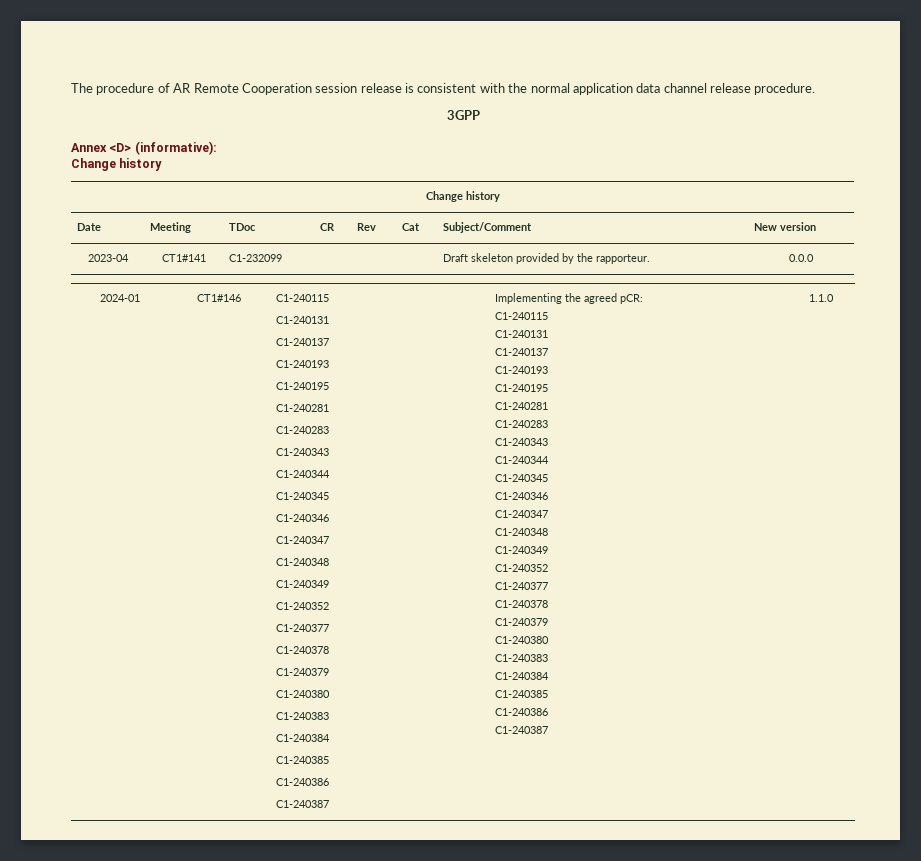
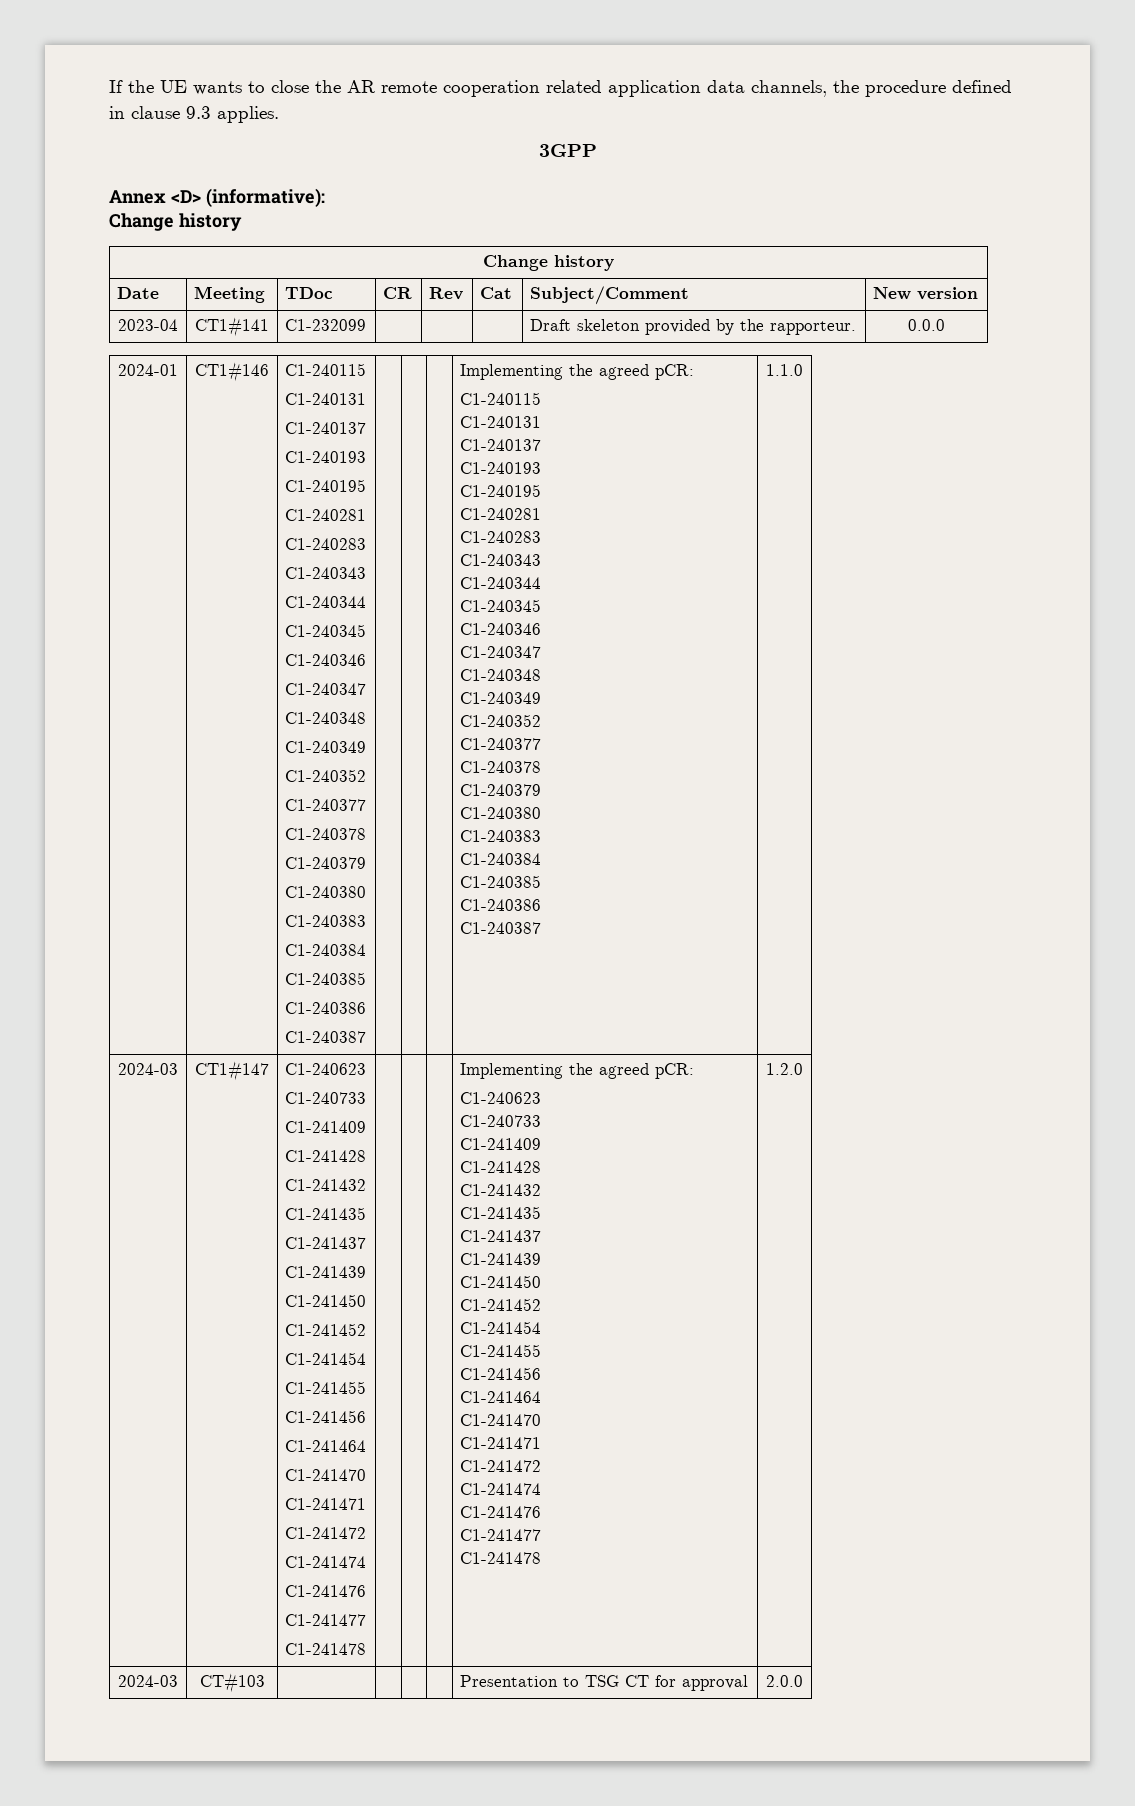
[71,83,816,95] The procedure of AR Remote Cooperation session release is consistent with the normal application data channel release procedure. -> [109,80,1012,97] [109,106,279,123] If the UE wants to close the AR remote cooperation related application data channels, the procedure defined in clause 9.3 applies.
(834, 298) none -> [118,1063,178,1075] [195,1061,269,1081] [285,1063,367,1075] [285,1092,367,1104] [285,1121,367,1133] [285,1150,367,1162] [285,1179,367,1191] [285,1207,367,1220] [285,1237,367,1249] [285,1266,367,1278] [285,1294,367,1307] [285,1323,367,1336] [285,1352,367,1365] [285,1381,367,1394] [285,1410,367,1423] [285,1440,367,1452] [285,1469,367,1481] [285,1498,367,1510] [285,1527,367,1539] [285,1556,367,1568] [285,1585,367,1597] [285,1614,367,1626] [285,1643,367,1655] [460,1063,695,1079] [460,1092,542,1104] [460,1115,542,1127] [460,1138,542,1150] [460,1161,542,1173] [460,1184,542,1196] [460,1206,542,1219] [460,1230,542,1242] [460,1253,542,1265] [460,1275,542,1288] [460,1298,542,1311] [460,1321,542,1334] [460,1344,542,1357] [460,1367,542,1380] [460,1391,542,1403] [460,1414,542,1426] [460,1437,542,1449] [460,1460,542,1472] [460,1483,542,1495] [460,1506,542,1518] [460,1529,542,1541] [460,1552,542,1564] [766,1063,803,1075] [118,1675,178,1687] [199,1673,265,1693] [460,1675,749,1691] [766,1675,803,1687] // 2024-03 | CT1#147 | C1-240623 // C1-240733 // C1-241409 // C1-241428 // C1-241432 // C1-241435 // C1-241437 // C1-241439 // C1-241450 // C1-241452 // C1-241454 // C1-241455 // C1-241456 // C1-241464 // C1-241470 // C1-241471 // C1-241472 // C1-241474 // C1-241476 // C1-241477 // C1-241478 | | | | Implementing the agreed pCR: // C1-240623 // C1-240733 // C1-241409 // C1-241428 // C1-241432 // C1-241435 // C1-241437 // C1-241439 // C1-241450 // C1-241452 // C1-241454 // C1-241455 // C1-241456 // C1-241464 // C1-241470 // C1-241471 // C1-241472 // C1-241474 // C1-241476 // C1-241477 // C1-241478 | 1.2.0 // 2024-03 | CT#103 | | | | | Presentation to TSG CT for approval | 2.0.0

